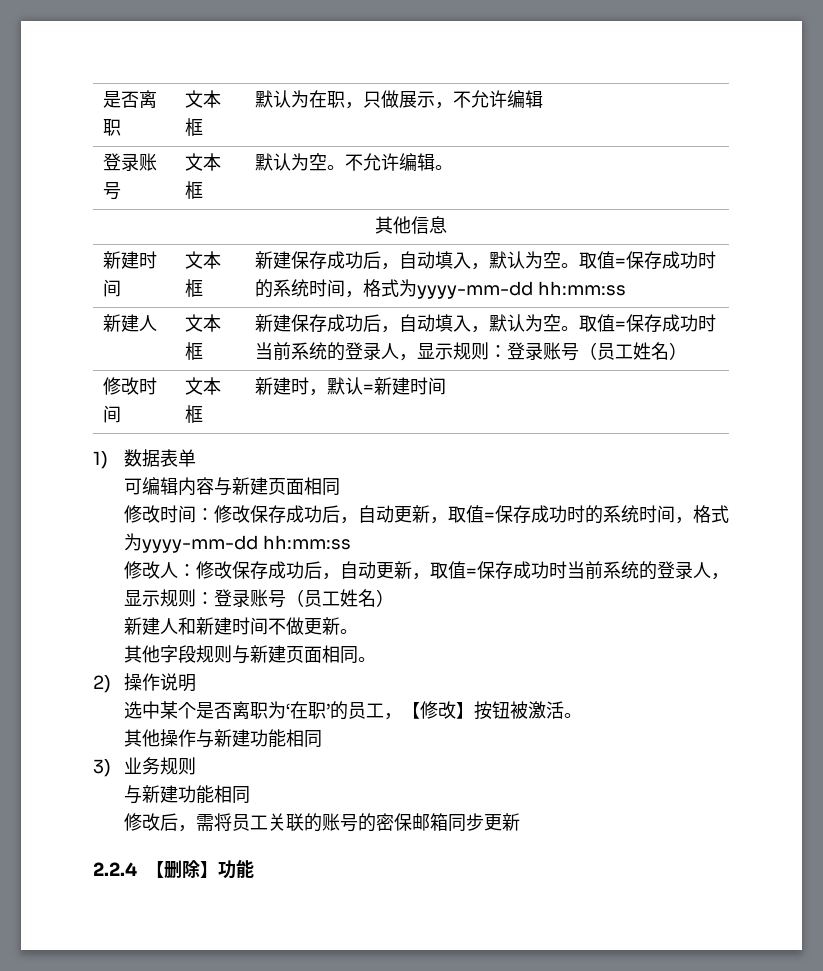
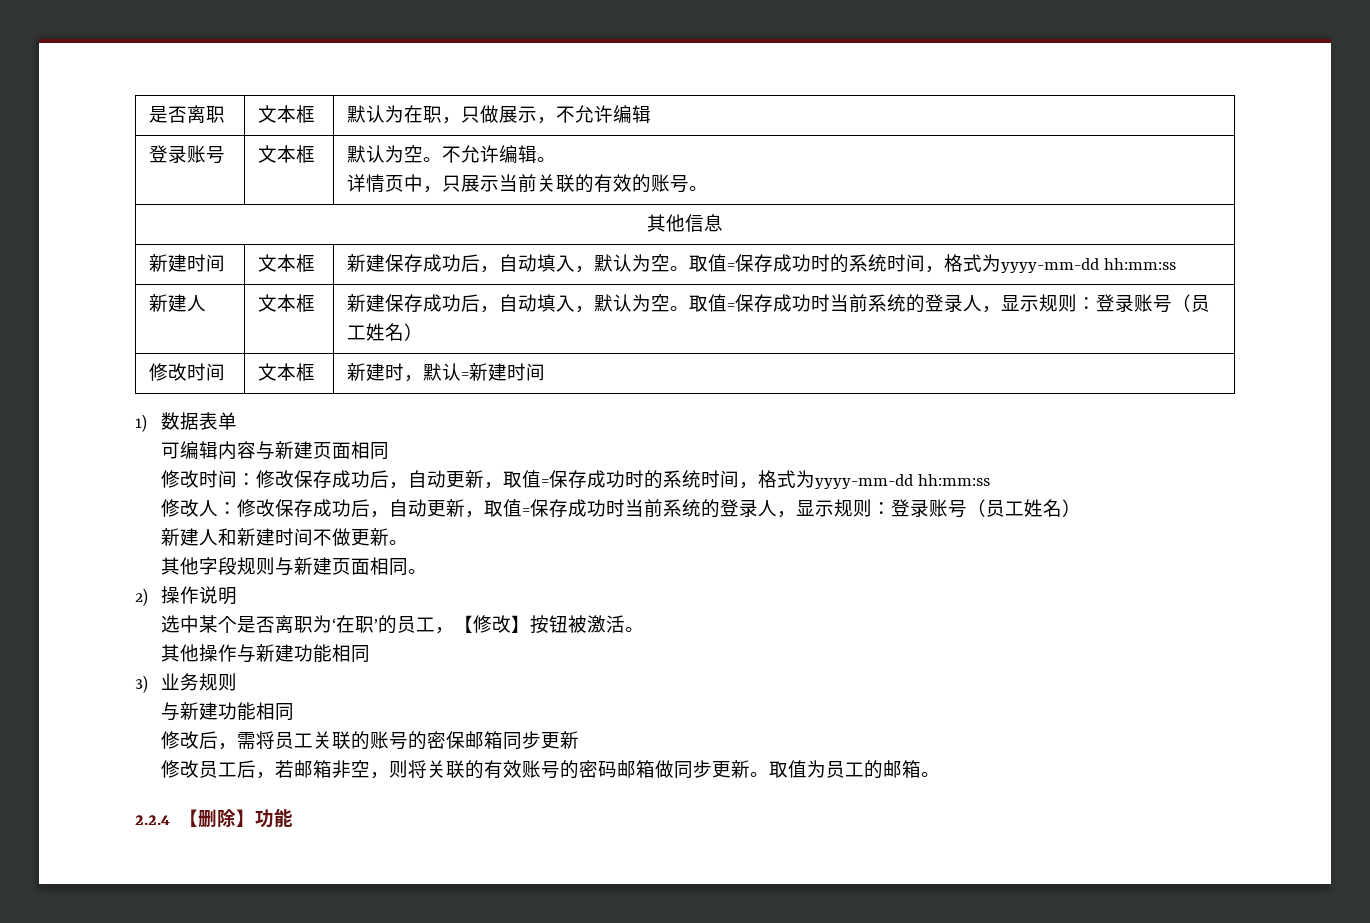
(453, 167) none -> [346,174,708,193] // 详情页中，只展示当前关联的有效的账号。
(521, 822) none -> [161,760,941,779] // 修改员工后，若邮箱非空，则将关联的有效账号的密码邮箱做同步更新。取值为员工的邮箱。

